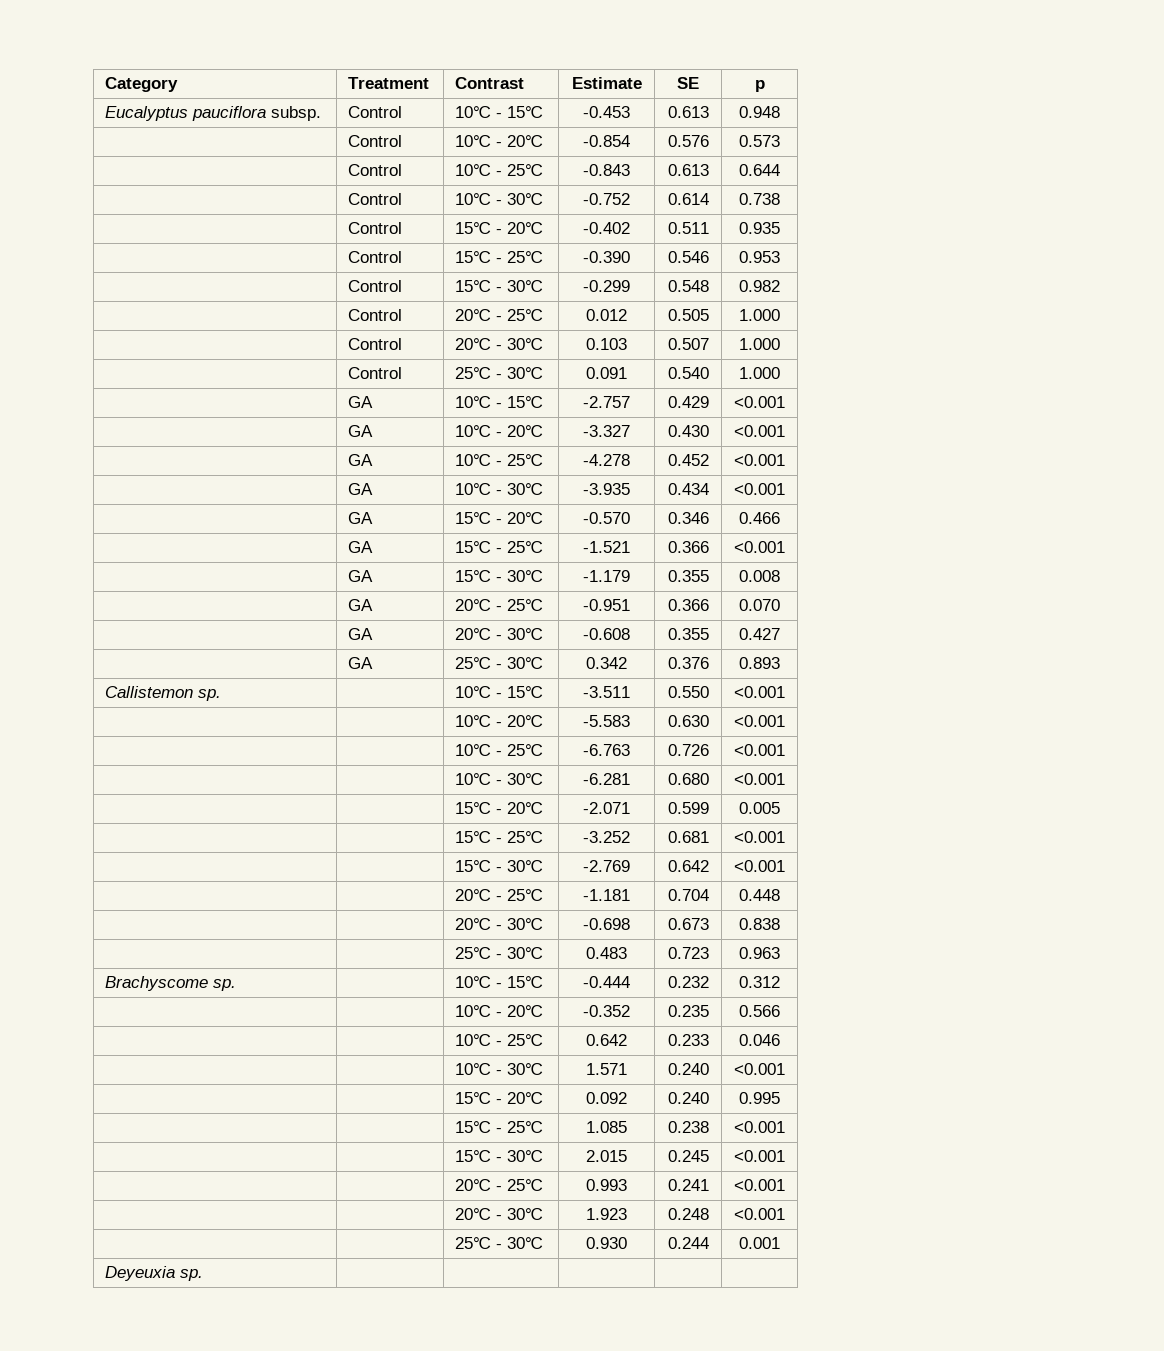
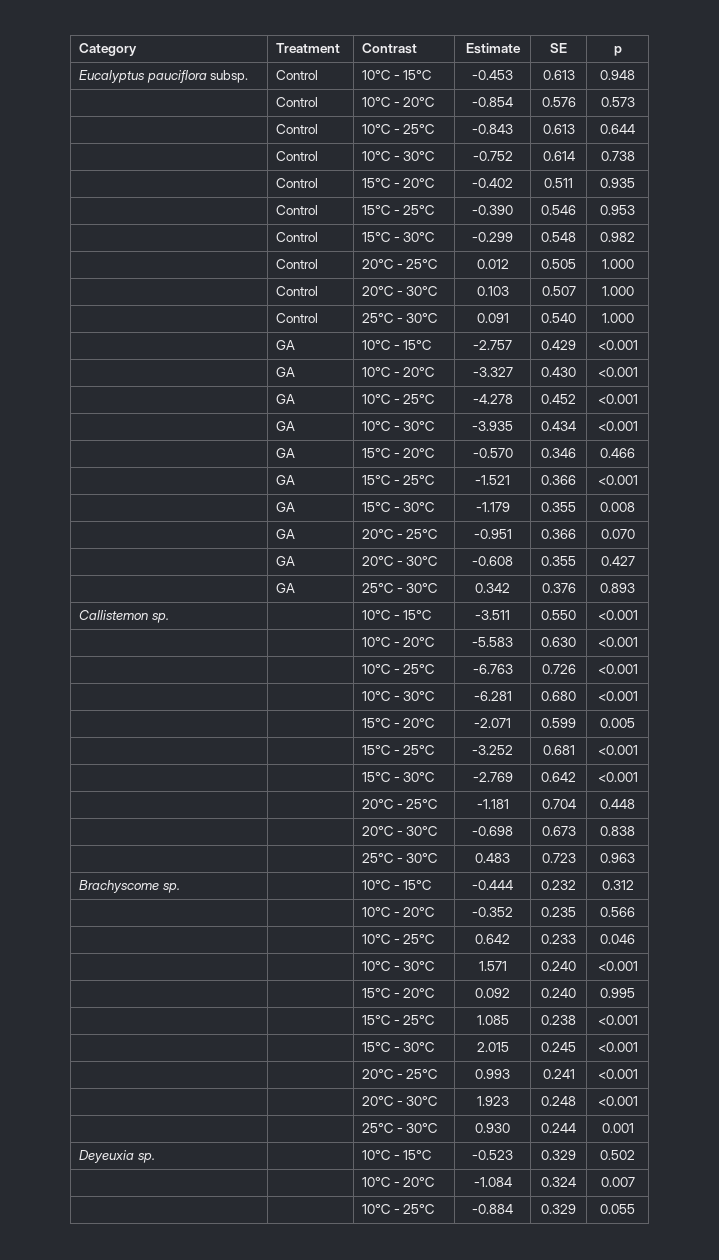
(204, 1275) | | | -> [362,1150,432,1160] [472,1150,513,1160] [541,1150,576,1160] [600,1150,635,1160] [362,1177,435,1187] [473,1177,512,1187] [541,1177,576,1187] [600,1177,635,1187] [362,1204,435,1214] [472,1204,513,1214] [541,1204,576,1214] [600,1204,635,1214] 10℃ - 15℃ | -0.523 | 0.329 | 0.502 // | | 10℃ - 20℃ | -1.084 | 0.324 | 0.007 // | | 10℃ - 25℃ | -0.884 | 0.329 | 0.055

